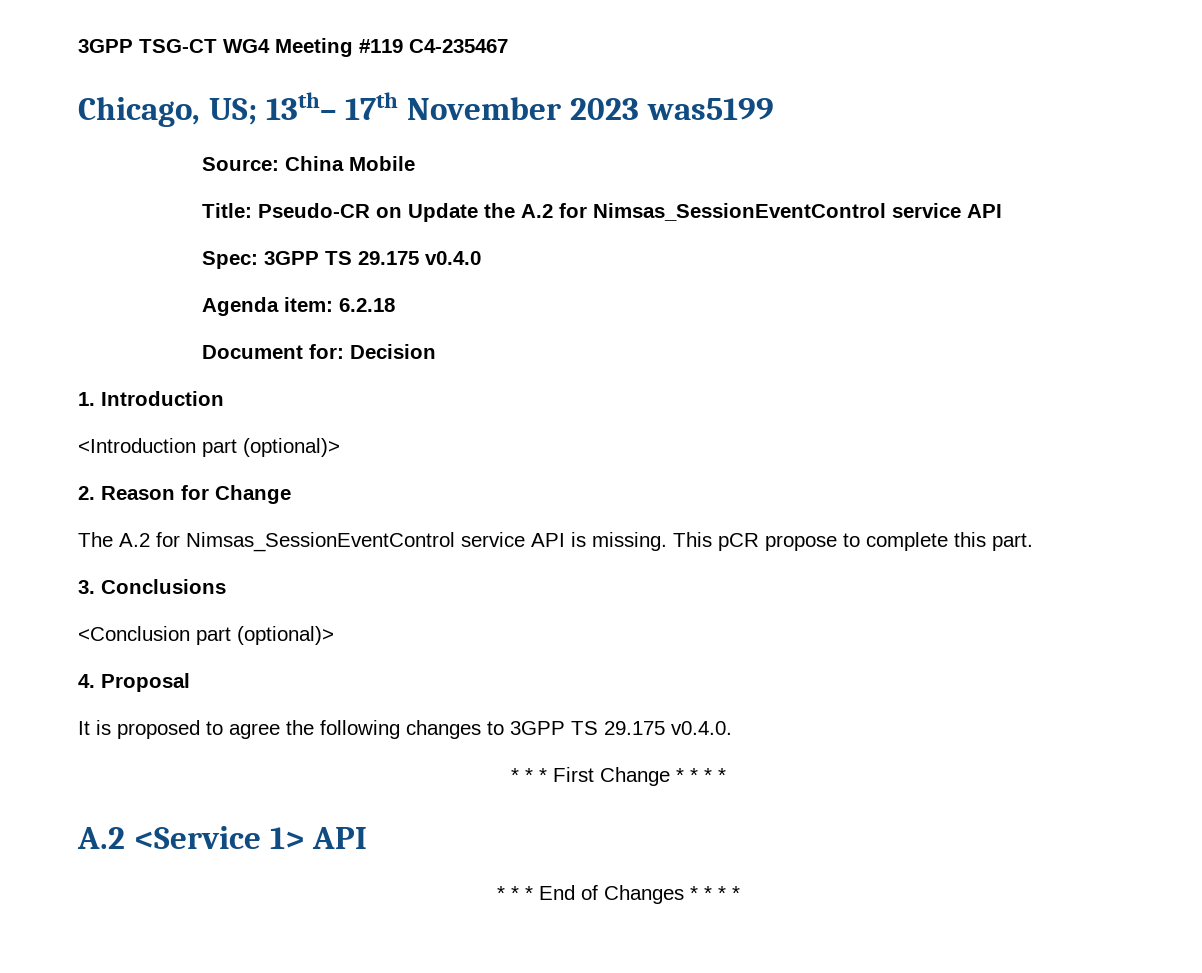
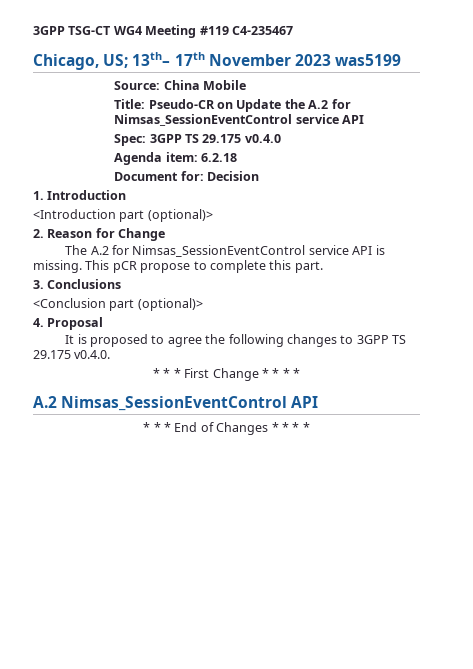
[133,826,305,849] <Service 1> -> [61,396,288,411] Nimsas_SessionEventControl

